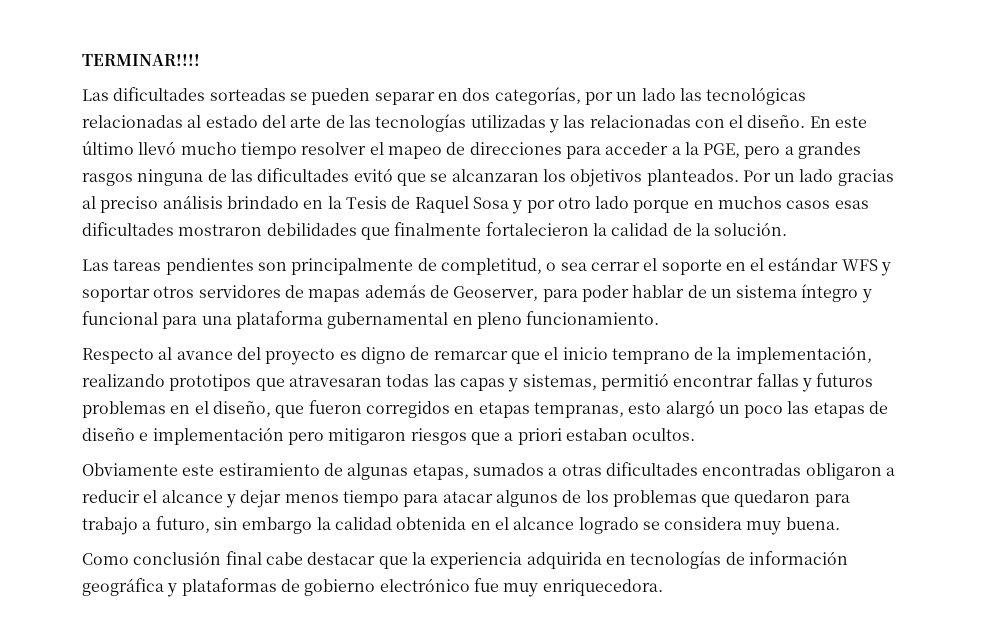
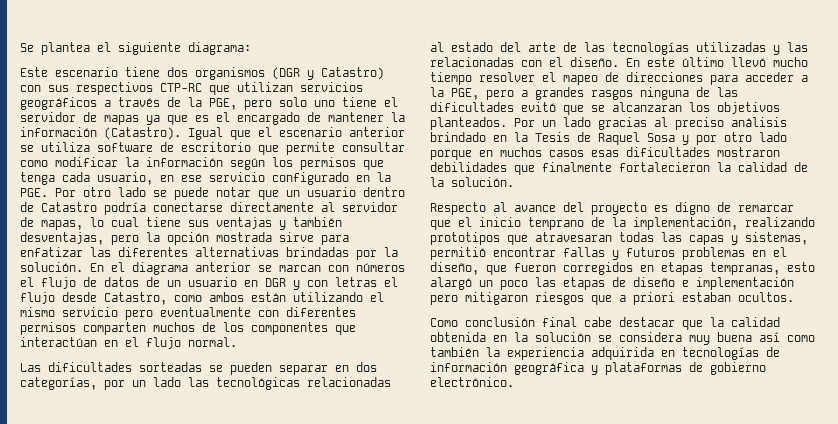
[82,54,200,66] TERMINAR!!!! -> [20,42,251,55] [20,67,384,80] [20,82,363,95] [20,97,398,110] [20,112,405,125] [20,127,405,140] [20,142,405,155] [20,157,384,170] [20,172,391,185] [20,187,405,200] [20,202,398,215] [20,217,342,230] [20,232,349,245] [20,247,398,260] [20,262,405,275] [20,277,398,290] [20,292,384,305] [20,307,356,320] [20,322,356,335] [20,337,237,349] Se plantea el siguiente diagrama: // Este escenario tiene dos organismos (DGR y Catastro) con sus respectivos CTP-RC que utilizan servicios geográficos a través de la PGE, pero solo uno tiene el servidor de mapas ya que es el encargado de mantener la información (Catastro). Igual que el escenario anterior se utiliza software de escritorio que permite consultar como modificar la información según los permisos que tenga cada usuario, en ese servicio configurado en la PGE. Por otro lado se puede notar que un usuario dentro de Catastro podría conectarse directamente al servidor de mapas, lo cual tiene sus ventajas y también desventajas, pero la opción mostrada sirve para enfatizar las diferentes alternativas brindadas por la solución. En el diagrama anterior se marcan con números el flujo de datos de un usuario en DGR y con letras el flujo desde Catastro, como ambos están utilizando el mismo servicio pero eventualmente con diferentes permisos comparten muchos de los componentes que interactúan en el flujo normal.
[82,257,892,276] [82,284,872,303] [82,311,660,329] // Las tareas pendientes son principalmente de completitud, o sea cerrar el soporte en el estándar WFS y soportar otros servidores de mapas además de Geoserver, para poder hablar de un sistema íntegro y funcional para una plataforma gubernamental en pleno funcionamiento. -> (514, 182) none
[82,462,895,480] [82,490,850,508] [82,516,840,535] // Obviamente este estiramiento de algunas etapas, sumados a otras dificultades encontradas obligaron a reducir el alcance y dejar menos tiempo para atacar algunos de los problemas que quedaron para trabajo a futuro, sin embargo la calidad obtenida en el alcance logrado se considera muy buena. -> (794, 297) none
(426, 558) none -> [731,317,780,327] [430,332,815,345] [430,347,500,357] calidad obtenida en la solución se considera muy buena así como también la
[379,578,663,597] electrónico fue muy enriquecedora. -> [430,377,514,387] electrónico.

